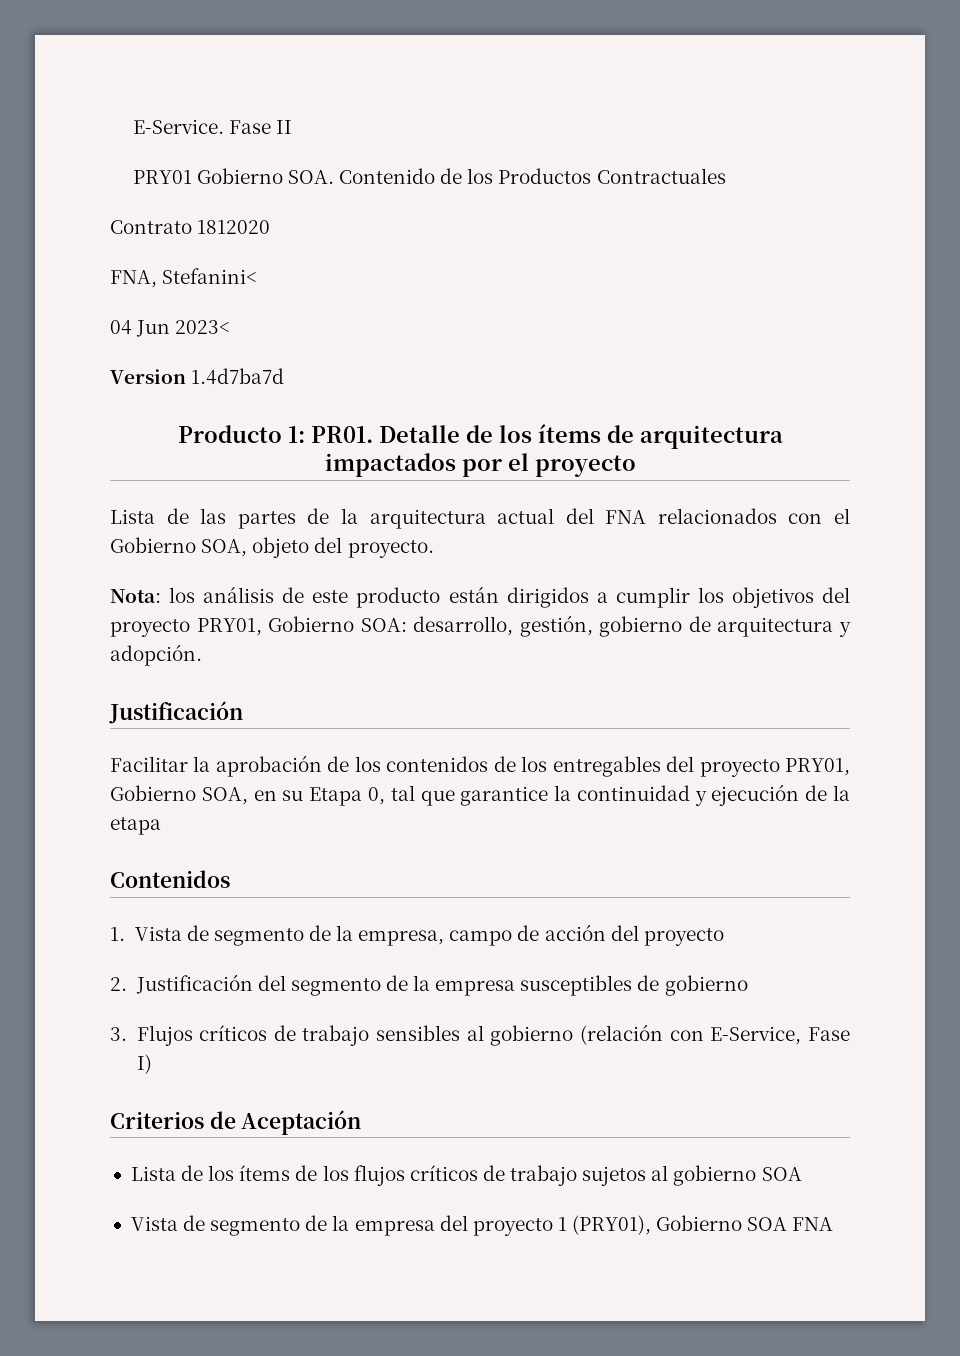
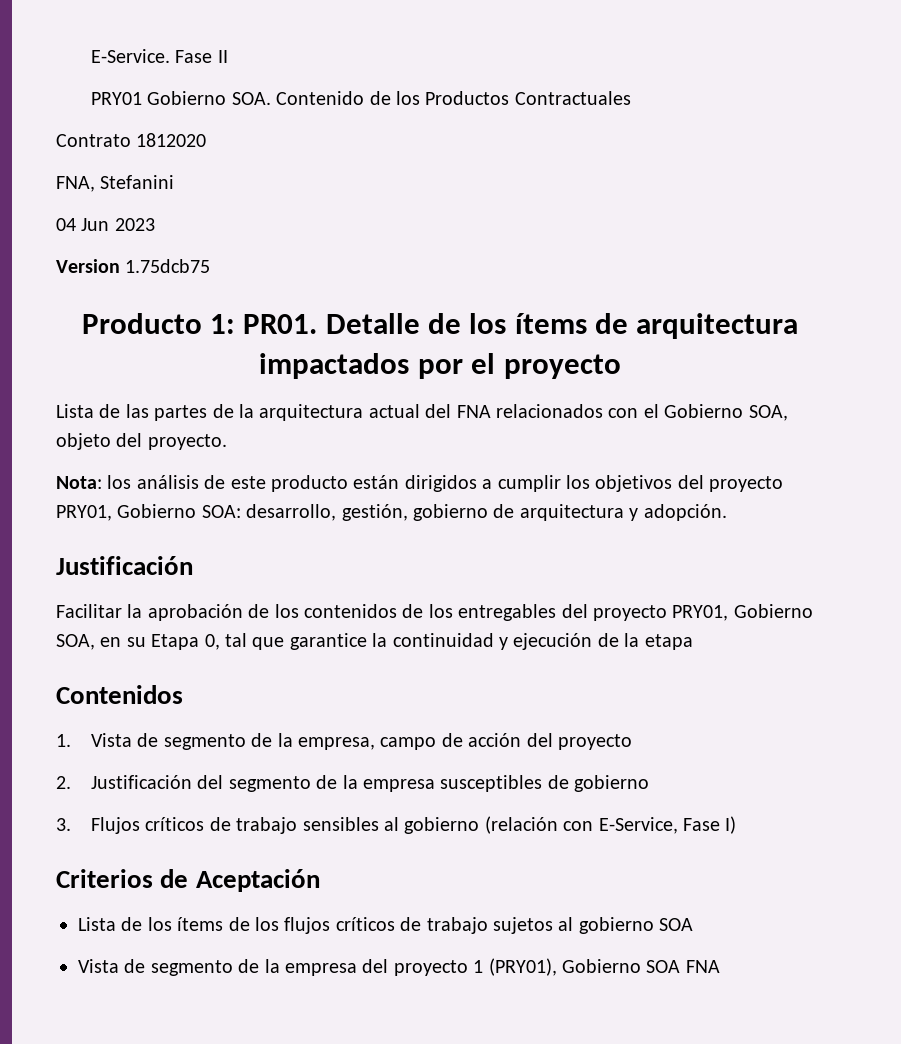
[162,268,258,284] Stefanini< -> [100,175,175,189] Stefanini
[175,320,231,334] 2023< -> [114,218,155,231] 2023
[191,368,285,385] 1.4d7ba7d -> [125,259,211,273] 1.75dcb75

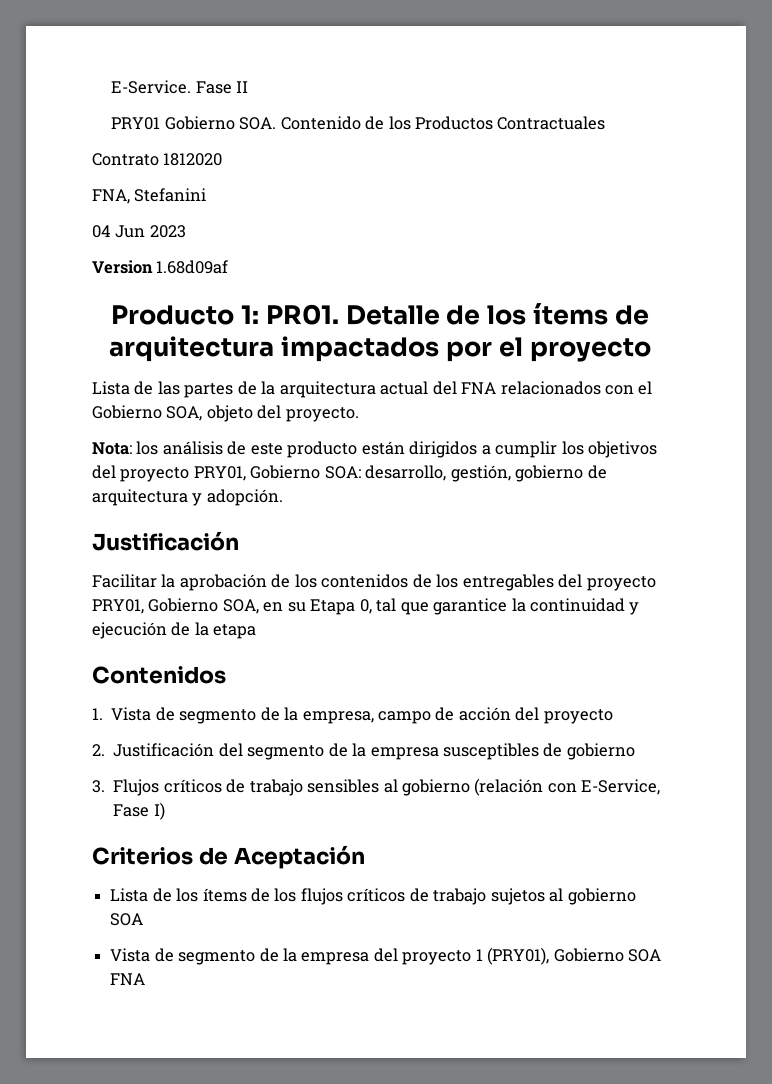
[125,259,211,273] 1.75dcb75 -> [156,260,229,274] 1.68d09af

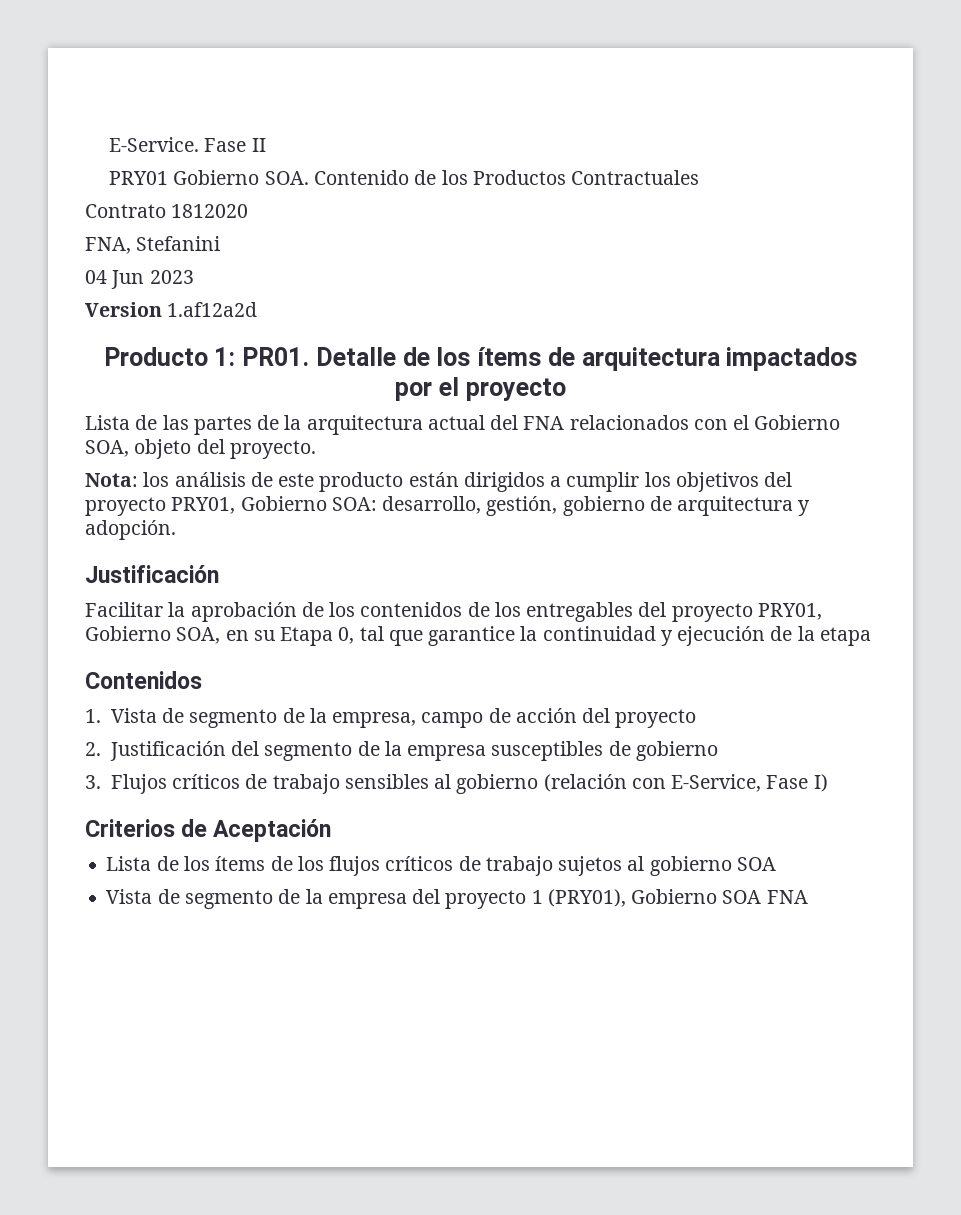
[156,260,229,274] 1.68d09af -> [167,302,258,317] 1.af12a2d

